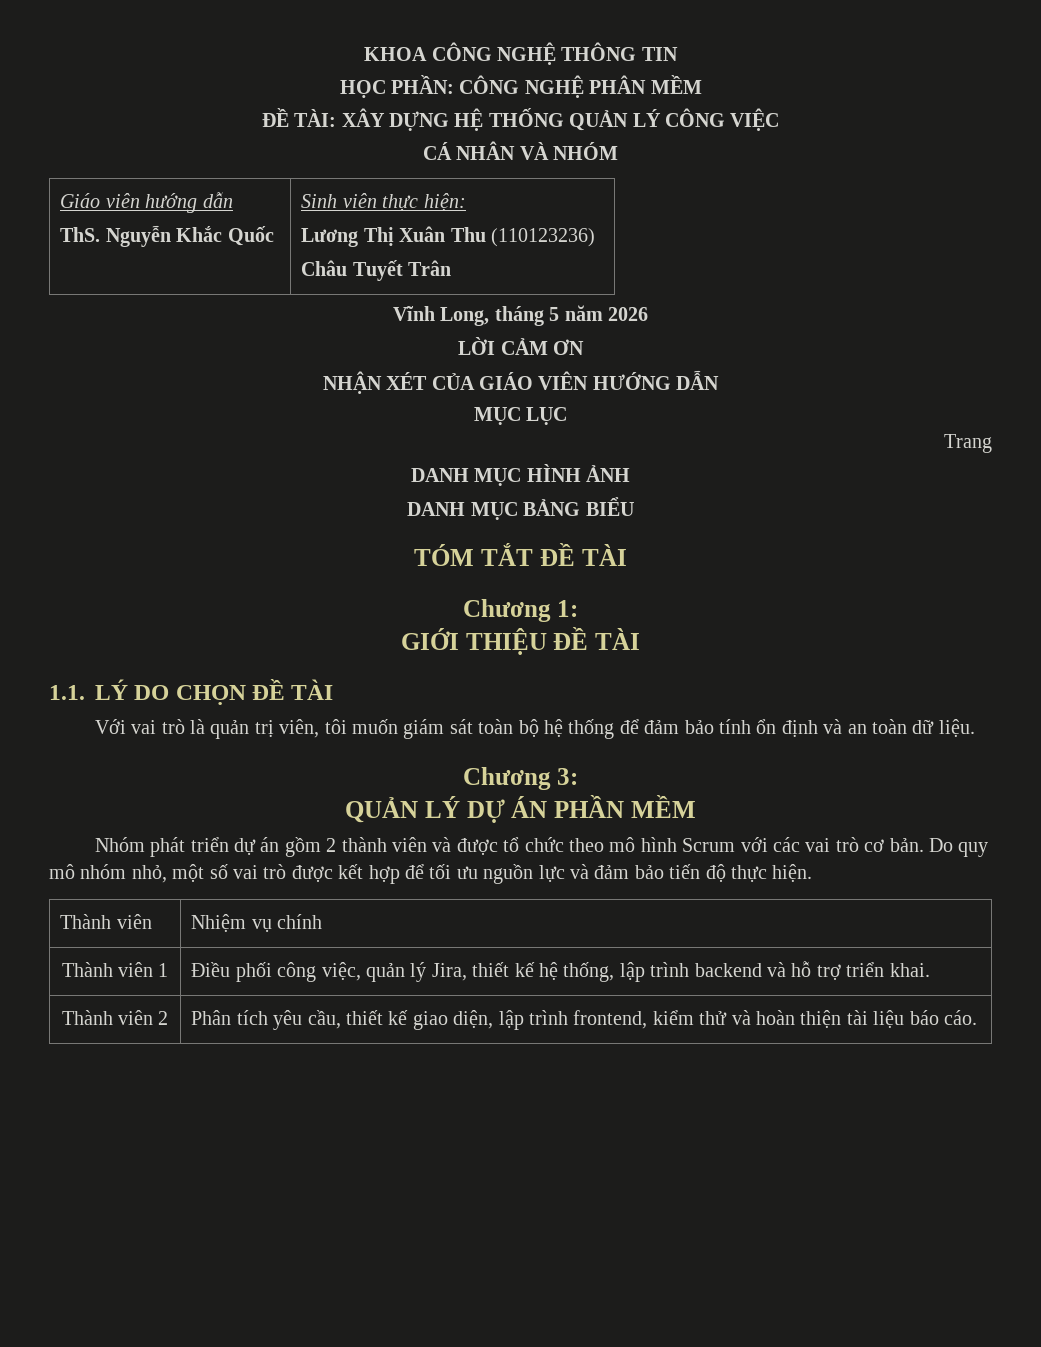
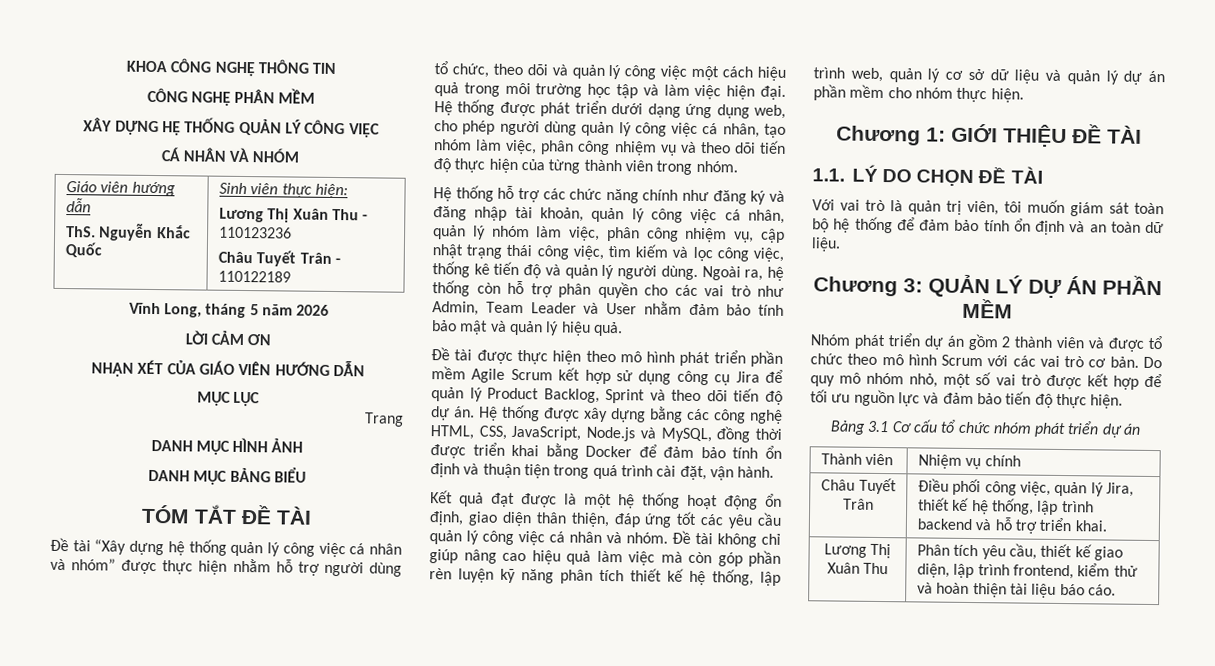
[339,75,454,98] HỌC PHẦN: -> (337, 68) none
[261,108,337,127] ĐỀ TÀI: -> (316, 96) none
[491,228,596,247] [301,260,452,281] (110123236) // Châu Tuyết Trân -> [362,214,369,221] [219,226,293,239] [218,250,342,267] [218,270,292,283] - 110123236 // Châu Tuyết Trân - 110122189
(627, 555) none -> [50,537,403,558] [50,558,402,577] [434,61,786,81] [434,82,786,100] [434,99,786,119] [434,120,786,138] [434,139,786,156] [433,158,738,175] [433,185,785,205] [433,206,785,224] [433,225,785,243] [432,244,784,262] [432,261,784,281] [432,280,784,299] [432,301,784,316] [432,320,623,337] [431,347,783,367] [431,366,783,386] [431,387,783,405] [431,404,783,424] [430,425,782,443] [430,442,782,460] [430,463,775,481] [430,490,782,510] [429,511,782,529] [429,530,781,548] [429,549,781,567] [429,568,781,586] [813,67,1165,85] [813,84,1024,103] // Đề tài “Xây dựng hệ thống quản lý công việc cá nhân và nhóm” được thực hiện nhằm hỗ trợ người dùng tổ chức, theo dõi và quản lý công việc một cách hiệu quả trong môi trường học tập và làm việc hiện đại. Hệ thống được phát triển dưới dạng ứng dụng web, cho phép người dùng quản lý công việc cá nhân, tạo nhóm làm việc, phân công nhiệm vụ và theo dõi tiến độ thực hiện của từng thành viên trong nhóm. // Hệ thống hỗ trợ các chức năng chính như đăng ký và đăng nhập tài khoản, quản lý công việc cá nhân, quản lý nhóm làm việc, phân công nhiệm vụ, cập nhật trạng thái công việc, tìm kiếm và lọc công việc, thống kê tiến độ và quản lý người dùng. Ngoài ra, hệ thống còn hỗ trợ phân quyền cho các vai trò như Admin, Team Leader và User nhằm đảm bảo tính bảo mật và quản lý hiệu quả. // Đề tài được thực hiện theo mô hình phát triển phần mềm Agile Scrum kết hợp sử dụng công cụ Jira để quản lý Product Backlog, Sprint và theo dõi tiến độ dự án. Hệ thống được xây dựng bằng các công nghệ HTML, CSS, JavaScript, Node.js và MySQL, đồng thời được triển khai bằng Docker để đảm bảo tính ổn định và thuận tiện trong quá trình cài đặt, vận hành. // Kết quả đạt được là một hệ thống hoạt động ổn định, giao diện thân thiện, đáp ứng tốt các yêu cầu quản lý công việc cá nhân và nhóm. Đề tài không chỉ giúp nâng cao hiệu quả làm việc mà còn góp phần rèn luyện kỹ năng phân tích thiết kế hệ thống, lập trình web, quản lý cơ sở dữ liệu và quản lý dự án phần mềm cho nhóm thực hiện.
(579, 608) // -> (946, 134) none
(579, 776) // -> (923, 285) none
(813, 873) none -> [829,419,1142,438] // Bảng 3.1 Cơ cấu tổ chức nhóm phát triển dự án
[61,962,169,977] Thành viên 1 -> [821,477,897,495] [843,498,874,510] Châu Tuyết Trân
[61,1010,169,1025] Thành viên 2 -> [823,543,892,559] [826,562,889,575] Lương Thị Xuân Thu

